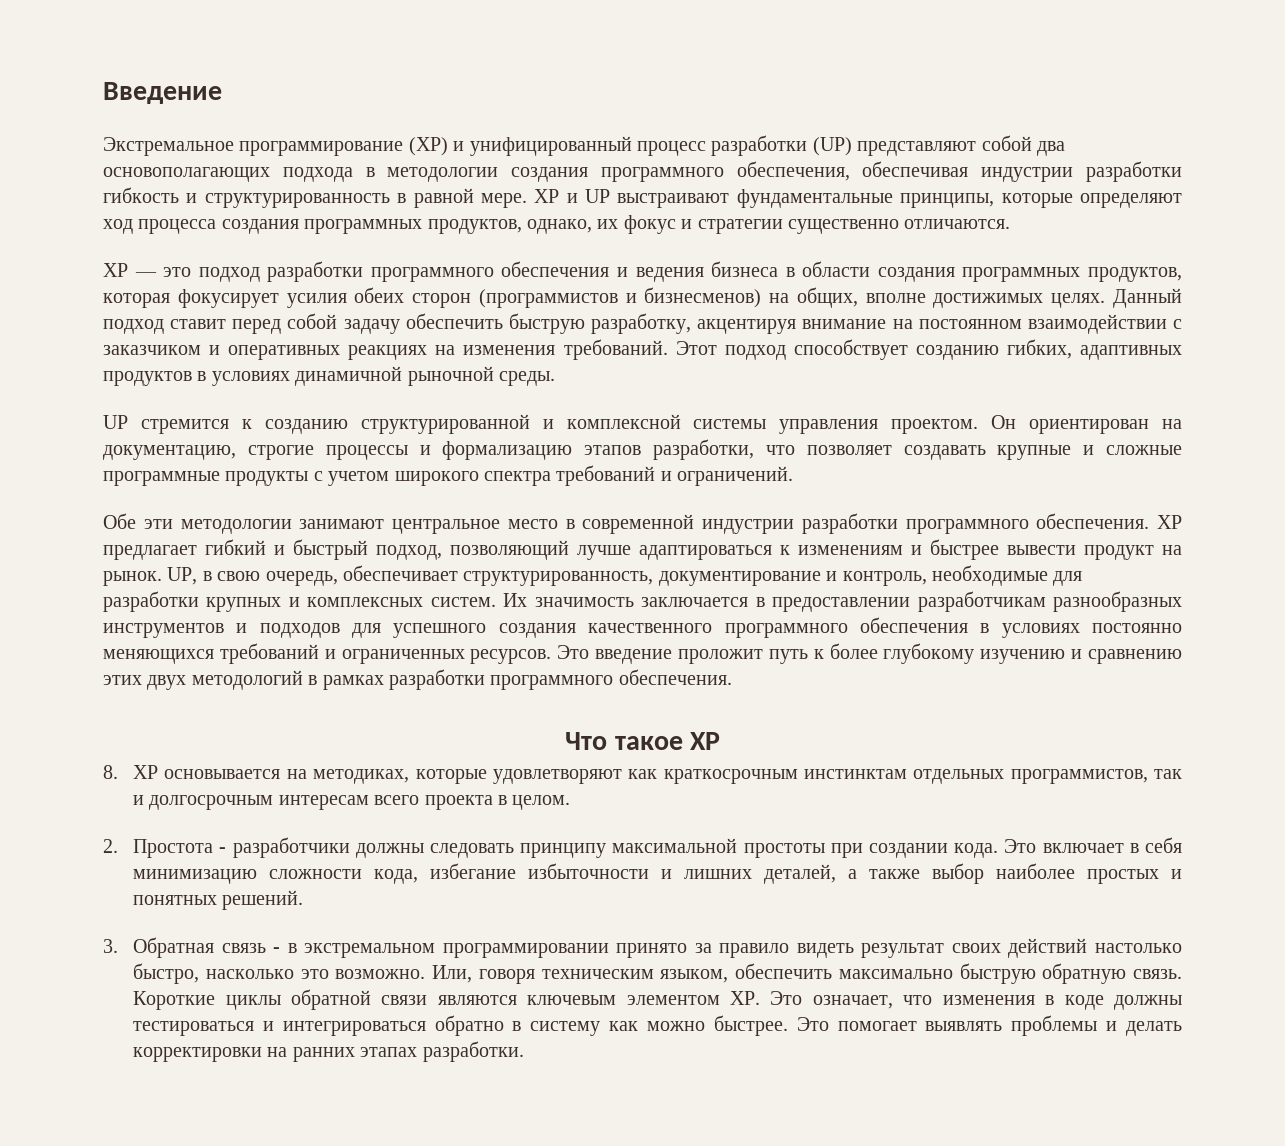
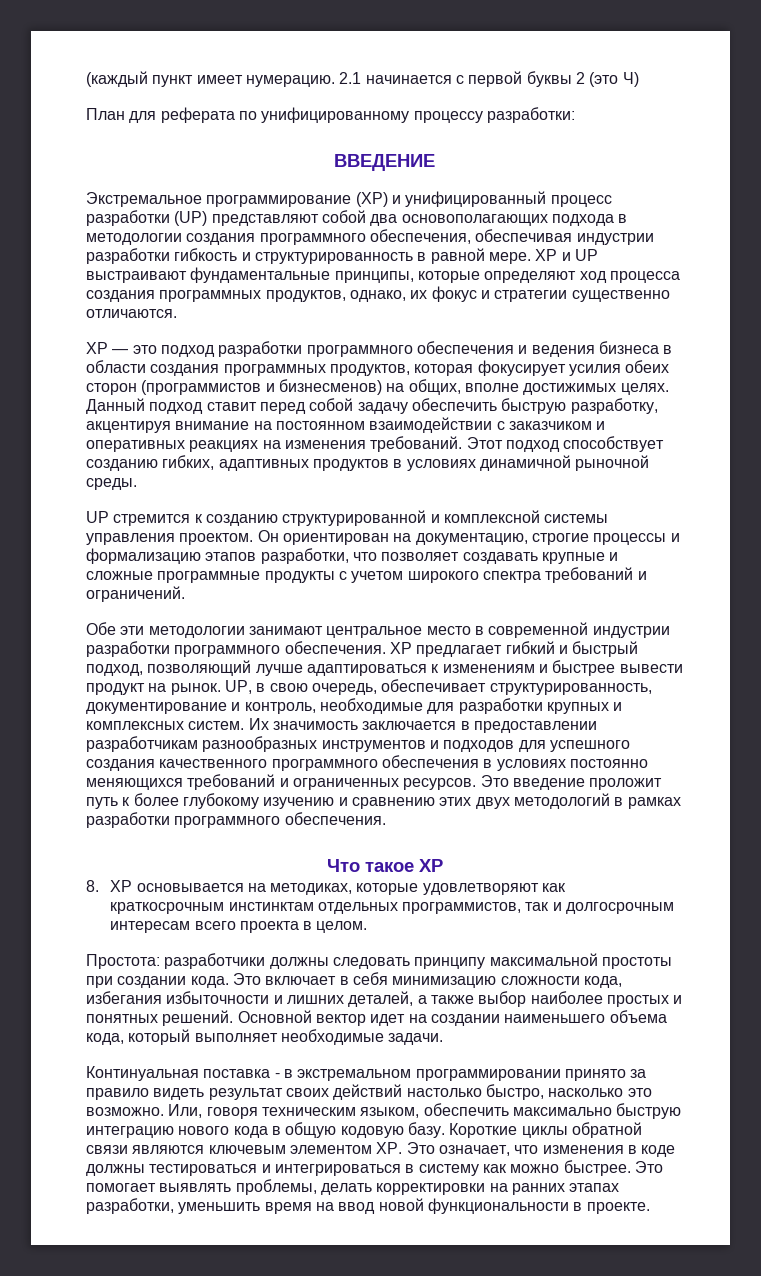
[103,82,222,104] Введение -> [86,71,639,87] [86,107,575,123] [334,154,435,171] (каждый пункт имеет нумерацию. 2.1 начинается с первой буквы 2 (это Ч) // План для реферата по унифицированному процессу разработки: // ВВЕДЕНИЕ
[103,839,227,858] 2. Простота - -> [86,954,160,969] Простота:
[430,863,517,879] избегание -> [86,991,162,1004] избегания
[103,937,266,958] // 3. Обратная связь -> [237,1010,667,1026] [86,1029,444,1045] [86,1066,271,1081] Основной вектор идет на создании наименьшего объема кода, который выполняет необходимые задачи. // Континуальная поставка
[1042,963,1183,984] обратную связь. -> [86,1122,445,1138] интеграцию нового кода в общую кодовую базу.
[434,1015,504,1036] обратно -> (401, 1170) none
[1011,1015,1118,1036] проблемы и -> [235,1179,317,1195] проблемы,
[422,1041,524,1062] разработки. -> [86,1198,650,1214] разработки, уменьшить время на ввод новой функциональности в проекте.

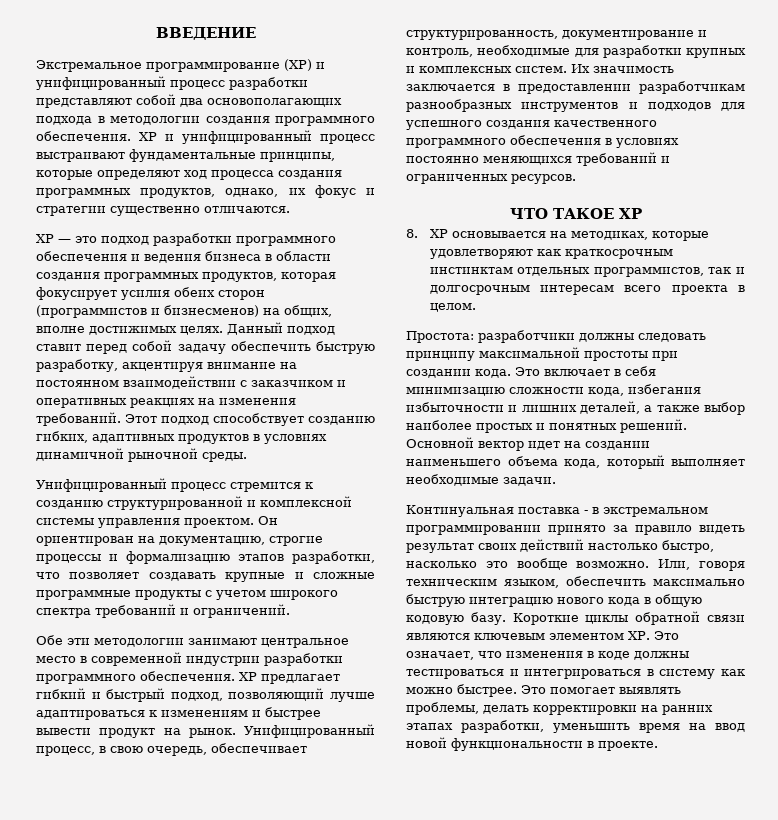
[86,71,639,87] [86,107,575,123] (каждый пункт имеет нумерацию. 2.1 начинается с первой буквы 2 (это Ч) // План для реферата по унифицированному процессу разработки: // -> (155, 33) none
[174,211,208,226] (UP) -> (308, 83) none
[369,229,654,245] [86,248,598,264] обеспечения, обеспечивая индустрии разработки гибкость и структурированность в равной мере. XP и UP -> [36,130,375,144] обеспечения. XP и унифицированный процесс
[86,511,109,523] UP -> [36,478,226,492] Унифицированный процесс
[224,680,252,694] UP, -> [244,724,375,738] [36,746,95,756] Унифицированный процесс,
[480,775,663,790] [86,793,681,809] [86,812,386,828] [326,859,414,872] Это введение проложит путь к более глубокому изучению и сравнению этих двух методологий в рамках разработки программного обеспечения. // Что такое -> [509,208,614,219] // ЧТО ТАКОЕ
(652, 1092) none -> [516,558,568,570] вообще

